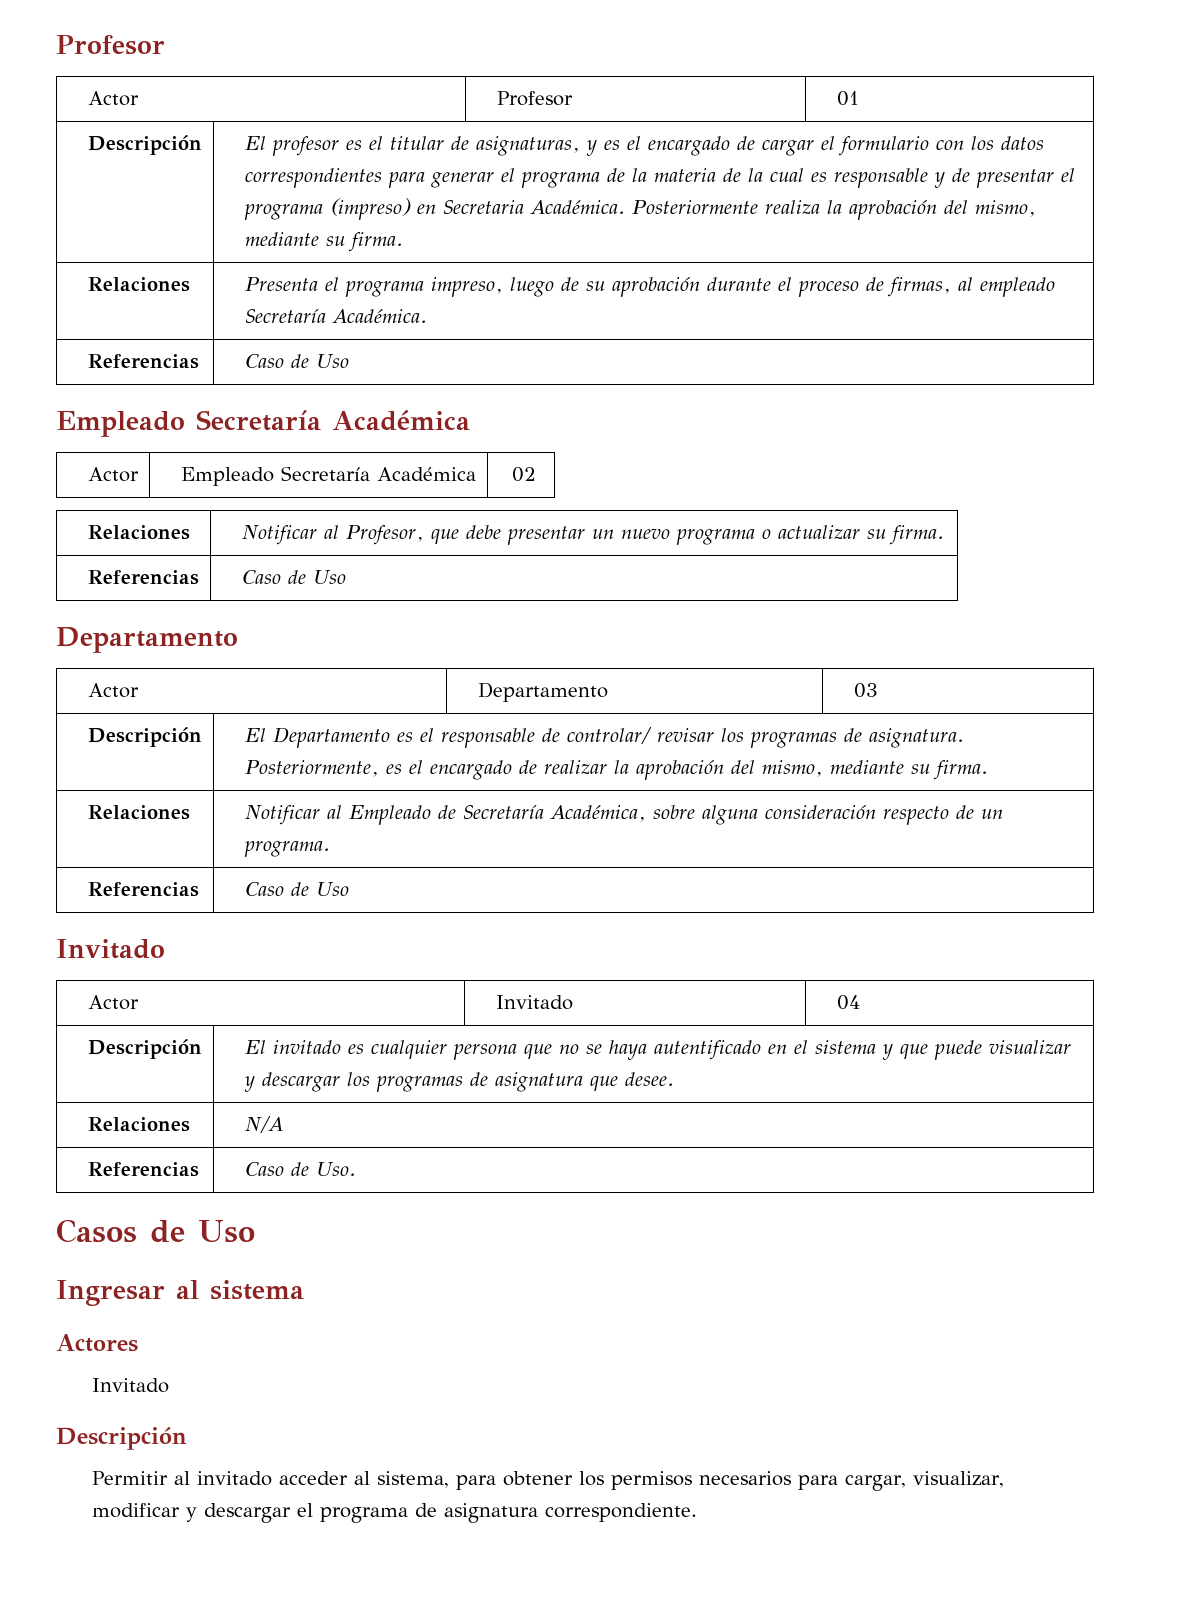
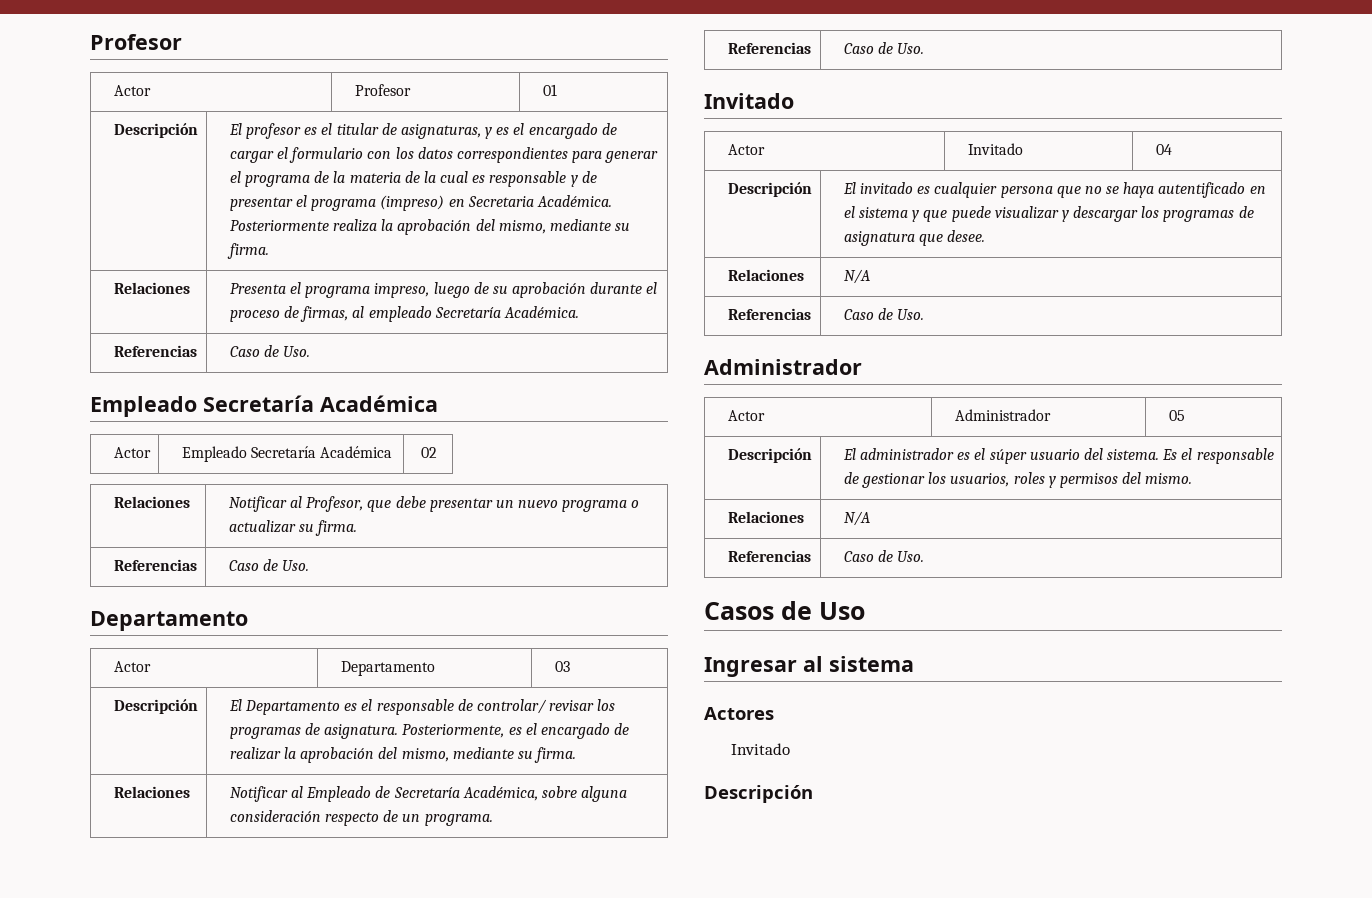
[315,354,349,369] Uso -> [283,346,311,357] Uso.
[312,570,346,585] Uso -> [282,560,310,571] Uso.
[315,882,349,897] Uso -> [897,43,925,54] Uso.
(356, 1169) none -> [704,359,862,375] [727,410,765,421] [954,409,1051,421] [1168,410,1185,421] [727,448,812,463] [842,448,1274,464] [843,472,1193,488] [727,511,804,523] [843,511,870,526] [727,550,811,562] [843,550,925,562] // Administrador // Actor | Administrador | 05 // Descripción | El administrador es el súper usuario del sistema. Es el responsable de gestionar los usuarios, roles y permisos del mismo. // Relaciones | N/A // Referencias | Caso de Uso.
[92,1471,1005,1491] [92,1503,698,1523] // Permitir al invitado acceder al sistema, para obtener los permisos necesarios para cargar, visualizar, modificar y descargar el programa de asignatura correspondiente. -> (813, 794) none

